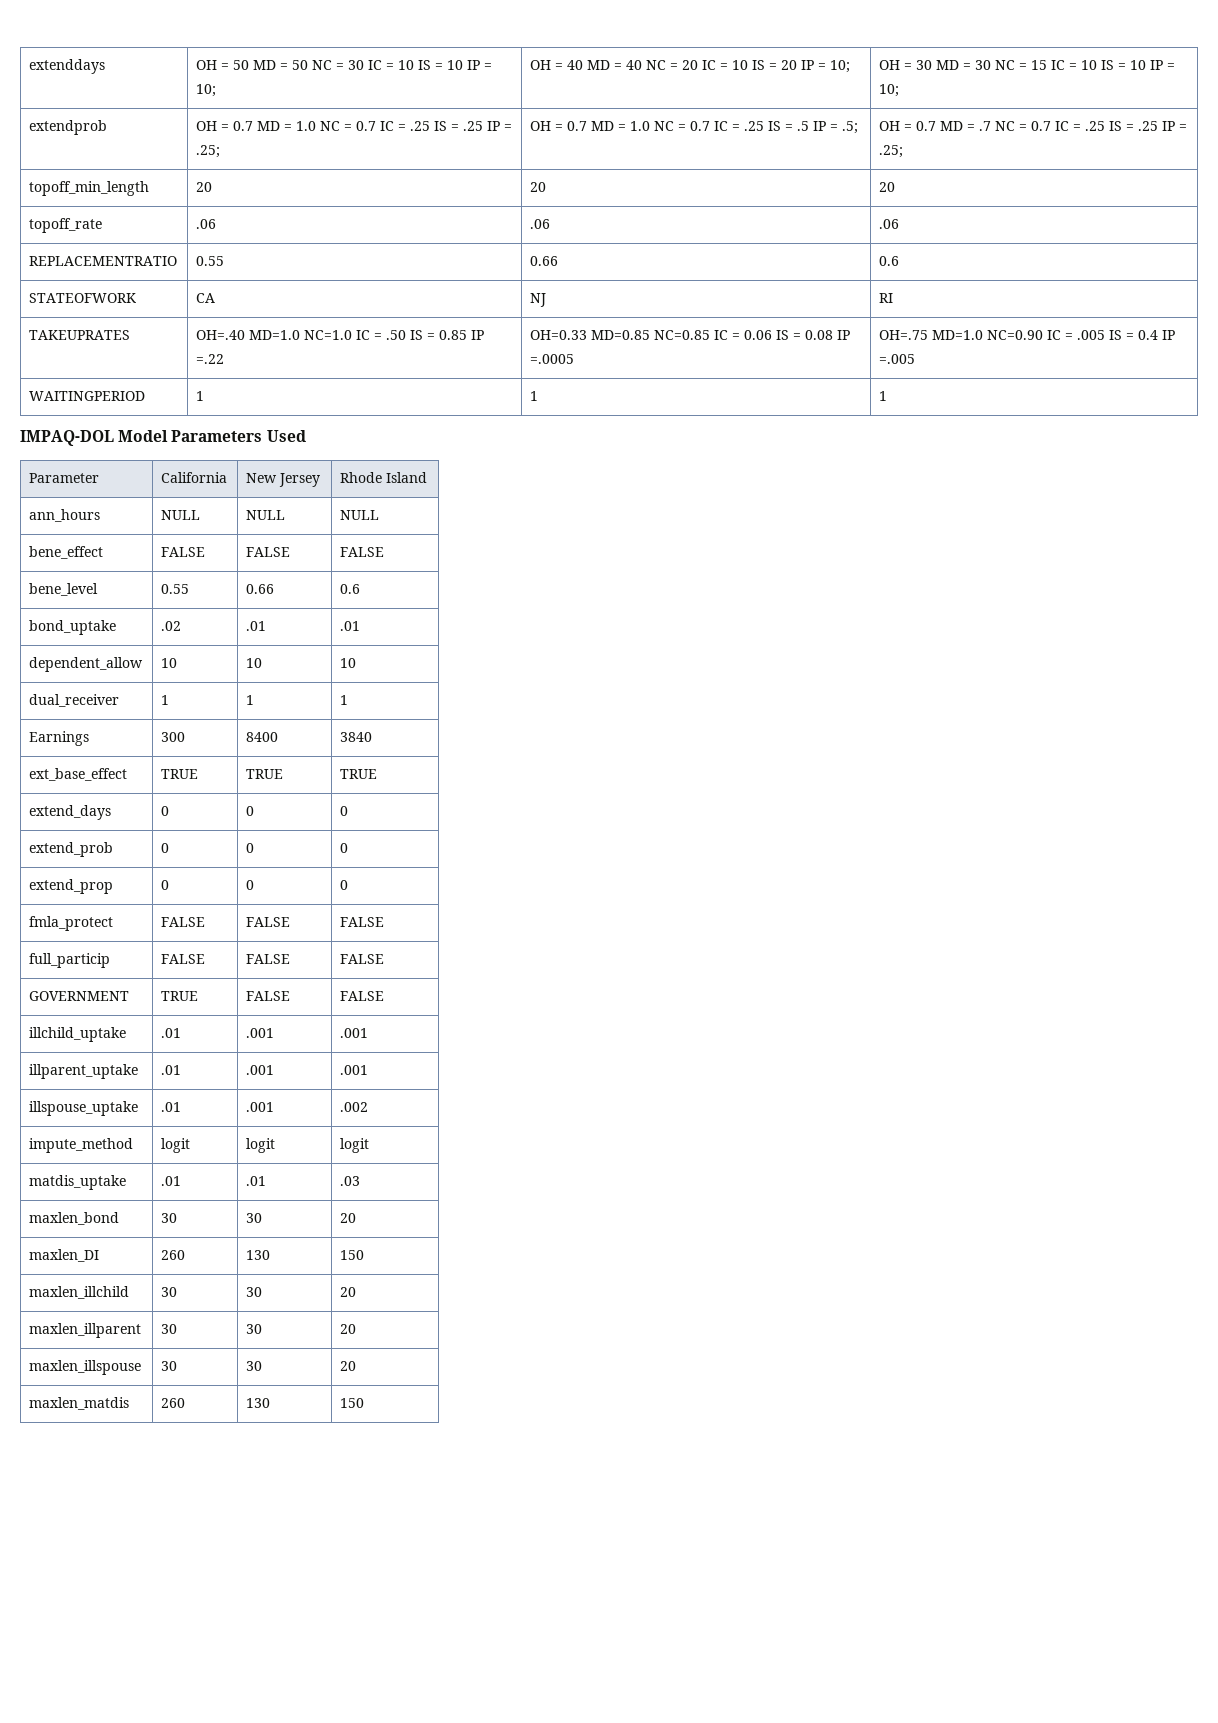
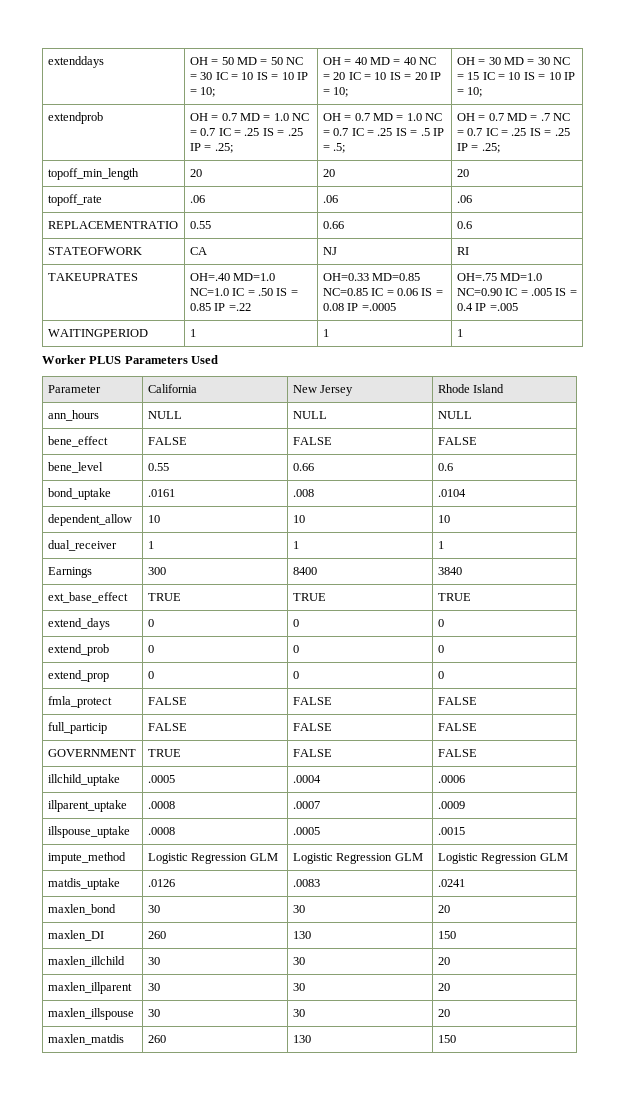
[20,430,169,446] IMPAQ-DOL Model -> [42,355,122,364] Worker PLUS
[161,621,182,631] [246,621,267,631] [340,621,361,631] .02 | .01 | .01 -> [147,489,175,497] [292,489,314,497] [437,489,466,497] .0161 | .008 | .0104
[161,1028,182,1038] [246,1028,275,1038] [340,1028,369,1038] [29,1064,139,1079] [161,1065,182,1075] [246,1065,275,1075] [340,1065,369,1075] [29,1101,139,1116] [161,1102,182,1112] [246,1102,275,1112] [340,1102,369,1112] [29,1138,134,1153] [161,1138,191,1153] [246,1138,276,1153] [340,1138,370,1153] [29,1175,127,1190] [161,1176,182,1186] [246,1176,267,1186] [340,1176,361,1186] .01 | .001 | .001 // illparent_uptake | .01 | .001 | .001 // illspouse_uptake | .01 | .001 | .002 // impute_method | logit | logit | logit // matdis_uptake | .01 | .01 | .03 -> [147,775,175,783] [292,775,321,783] [437,775,465,783] [47,800,127,812] [147,801,175,809] [292,801,320,809] [437,801,465,809] [47,826,130,838] [147,827,175,835] [292,827,320,835] [437,827,465,835] [47,852,126,864] [147,853,278,864] [292,853,423,864] [437,853,568,864] [47,878,120,890] [147,879,175,887] [292,879,320,887] [437,879,465,887] .0005 | .0004 | .0006 // illparent_uptake | .0008 | .0007 | .0009 // illspouse_uptake | .0008 | .0005 | .0015 // impute_method | Logistic Regression GLM | Logistic Regression GLM | Logistic Regression GLM // matdis_uptake | .0126 | .0083 | .0241

